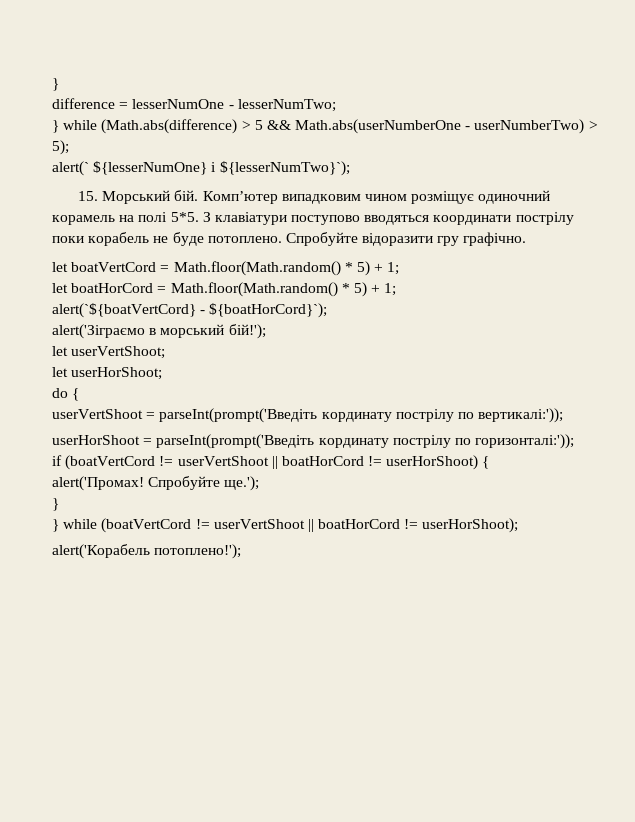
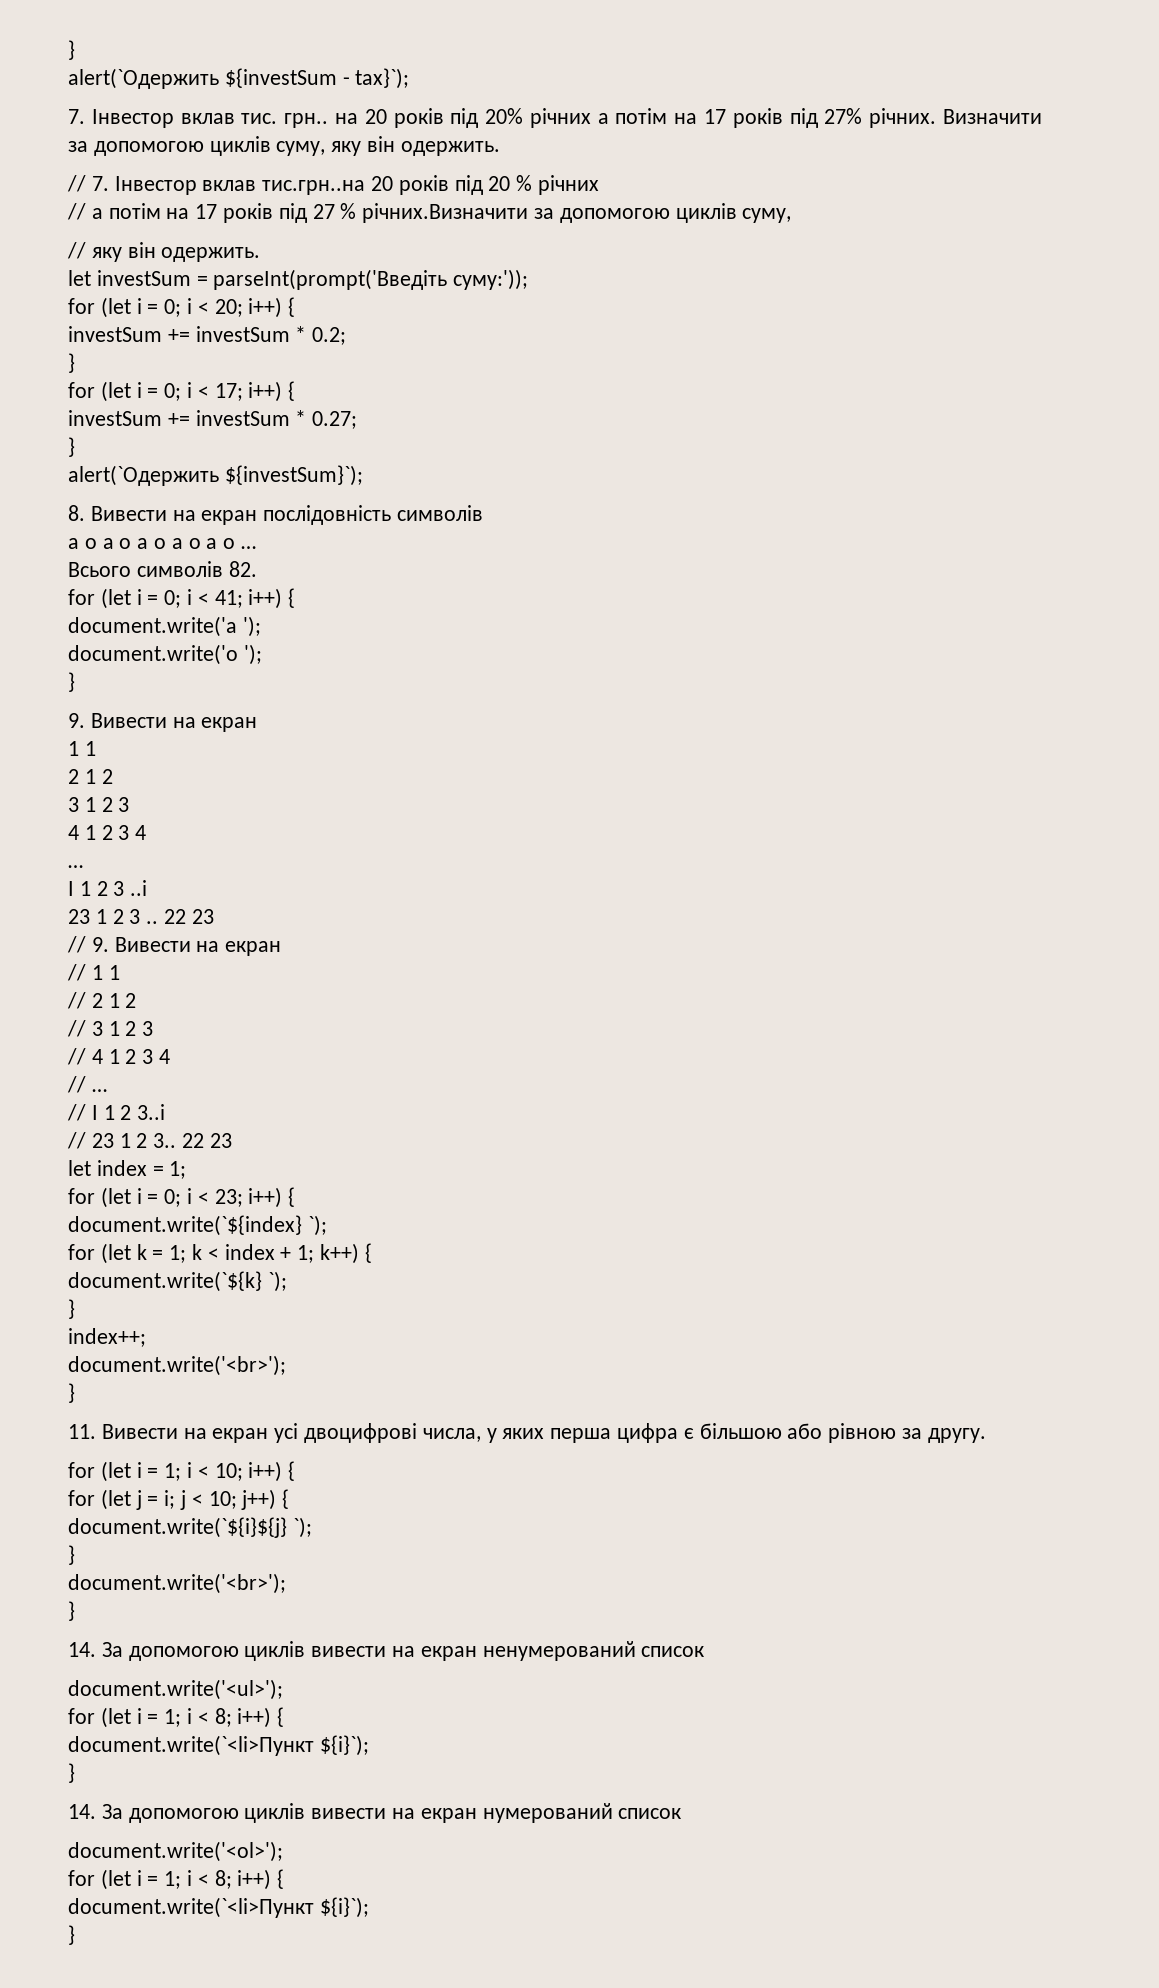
[52,78,59,91] [52,98,336,112] [52,119,598,134] [52,140,69,155] [52,161,350,176] [77,190,551,204] [52,212,574,225] [52,232,527,246] [52,261,400,276] [52,282,397,297] [52,303,328,318] [52,324,266,339] [52,346,166,359] [52,367,163,380] [52,388,80,401] [52,408,564,423] [52,434,575,449] [52,455,490,470] [52,476,260,491] [52,498,59,511] [52,518,519,533] [52,544,242,559] } // difference = lesserNumOne - lesserNumTwo; // } while (Math.abs(difference) > 5 && Math.abs(userNumberOne - userNumberTwo) > 5); // alert(` ${lesserNumOne} i ${lesserNumTwo}`); // 15. Морський бій. Комп’ютер випадковим чином розміщує одиночний корамель на полі 5*5. З клавіатури поступово вводяться координати пострілу поки корабель не буде потоплено. Спробуйте відоразити гру графічно. // let boatVertCord = Math.floor(Math.random() * 5) + 1; // let boatHorCord = Math.floor(Math.random() * 5) + 1; // alert(`${boatVertCord} - ${boatHorCord}`); // alert('Зіграємо в морський бій!'); // let userVertShoot; // let userHorShoot; // do { // userVertShoot = parseInt(prompt('Введіть кординату пострілу по вертикалі:')); // userHorShoot = parseInt(prompt('Введіть кординату пострілу по горизонталі:')); // if (boatVertCord != userVertShoot || boatHorCord != userHorShoot) { // alert('Промах! Спробуйте ще.'); // } // } while (boatVertCord != userVertShoot || boatHorCord != userHorShoot); // alert('Корабель потоплено!'); -> [68,40,75,60] [68,68,410,89] [68,108,1042,128] [68,136,500,156] [67,175,600,195] [67,203,792,223] [67,242,261,262] [68,269,529,290] [68,297,296,318] [68,326,347,345] [68,353,75,373] [68,381,296,402] [68,410,358,429] [68,437,75,457] [68,465,363,486] [68,505,484,525] [68,538,257,549] [68,561,257,577] [68,588,296,609] [68,616,261,637] [68,644,262,665] [68,672,75,692] [68,713,258,732] [68,741,96,756] [68,769,113,784] [68,797,130,812] [68,825,147,840] [68,865,83,868] [68,880,148,896] [68,909,214,924] [67,936,282,956] [67,964,120,981] [67,992,137,1009] [67,1020,154,1037] [67,1048,171,1065] [67,1076,107,1093] [67,1104,166,1121] [67,1132,232,1149] [68,1160,187,1179] [68,1187,296,1208] [68,1215,327,1236] [68,1243,372,1264] [68,1271,287,1292] [68,1299,75,1319] [68,1328,146,1347] [68,1355,286,1376] [68,1383,75,1403] [68,1423,986,1443] [68,1461,296,1482] [68,1489,290,1510] [68,1517,312,1538] [68,1545,75,1565] [68,1573,286,1594] [68,1601,75,1621] [68,1641,705,1661] [68,1679,283,1700] [68,1707,285,1728] [68,1735,369,1756] [68,1763,75,1783] [68,1803,682,1823] [68,1841,283,1862] [68,1869,285,1890] [68,1897,369,1918] [68,1925,75,1945] } // alert(`Одержить ${investSum - tax}`); // 7. Інвестор вклав тис. грн.. на 20 років під 20% річних а потім на 17 років під 27% річних. Визначити за допомогою циклів суму, яку він одержить. // // 7. Інвестор вклав тис.грн..на 20 років під 20 % річних // // а потім на 17 років під 27 % річних.Визначити за допомогою циклів суму, // // яку він одержить. // let investSum = parseInt(prompt('Введіть суму:')); // for (let i = 0; i < 20; i++) { // investSum += investSum * 0.2; // } // for (let i = 0; i < 17; i++) { // investSum += investSum * 0.27; // } // alert(`Одержить ${investSum}`); // 8. Вивести на екран послідовність символів // а о а о а о а о а о … // Всього символів 82. // for (let i = 0; i < 41; i++) { // document.write('a '); // document.write('o '); // } // 9. Вивести на екран // 1 1 // 2 1 2 // 3 1 2 3 // 4 1 2 3 4 // … // I 1 2 3 ..i // 23 1 2 3 .. 22 23 // // 9. Вивести на екран // // 1 1 // // 2 1 2 // // 3 1 2 3 // // 4 1 2 3 4 // // … // // I 1 2 3..i // // 23 1 2 3.. 22 23 // let index = 1; // for (let i = 0; i < 23; i++) { // document.write(`${index} `); // for (let k = 1; k < index + 1; k++) { // document.write(`${k} `); // } // index++; // document.write('<br>'); // } // 11. Вивести на екран усі двоцифрові числа, у яких перша цифра є більшою або рівною за другу. // for (let i = 1; i < 10; i++) { // for (let j = i; j < 10; j++) { // document.write(`${i}${j} `); // } // document.write('<br>'); // } // 14. За допомогою циклів вивести на екран ненумерований список // document.write('<ul>'); // for (let i = 1; i < 8; i++) { // document.write(`<li>Пункт ${i}`); // } // 14. За допомогою циклів вивести на екран нумерований список // document.write('<ol>'); // for (let i = 1; i < 8; i++) { // document.write(`<li>Пункт ${i}`); // }

